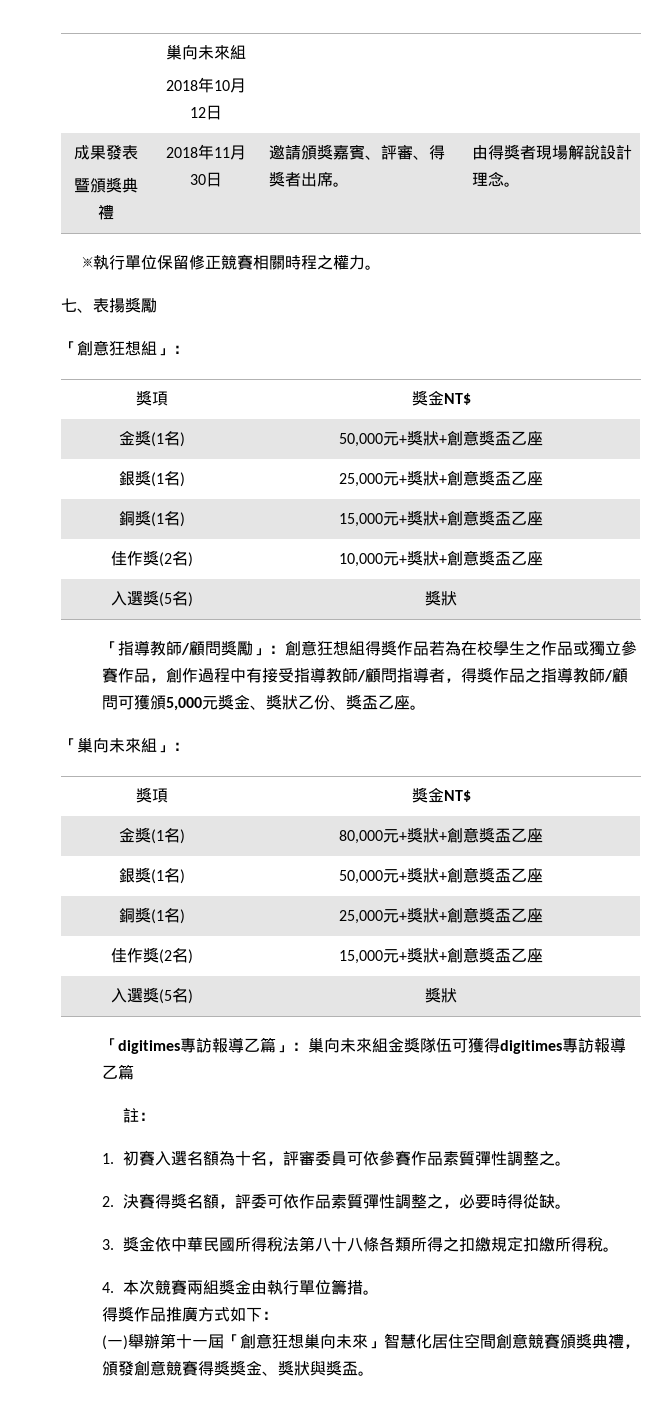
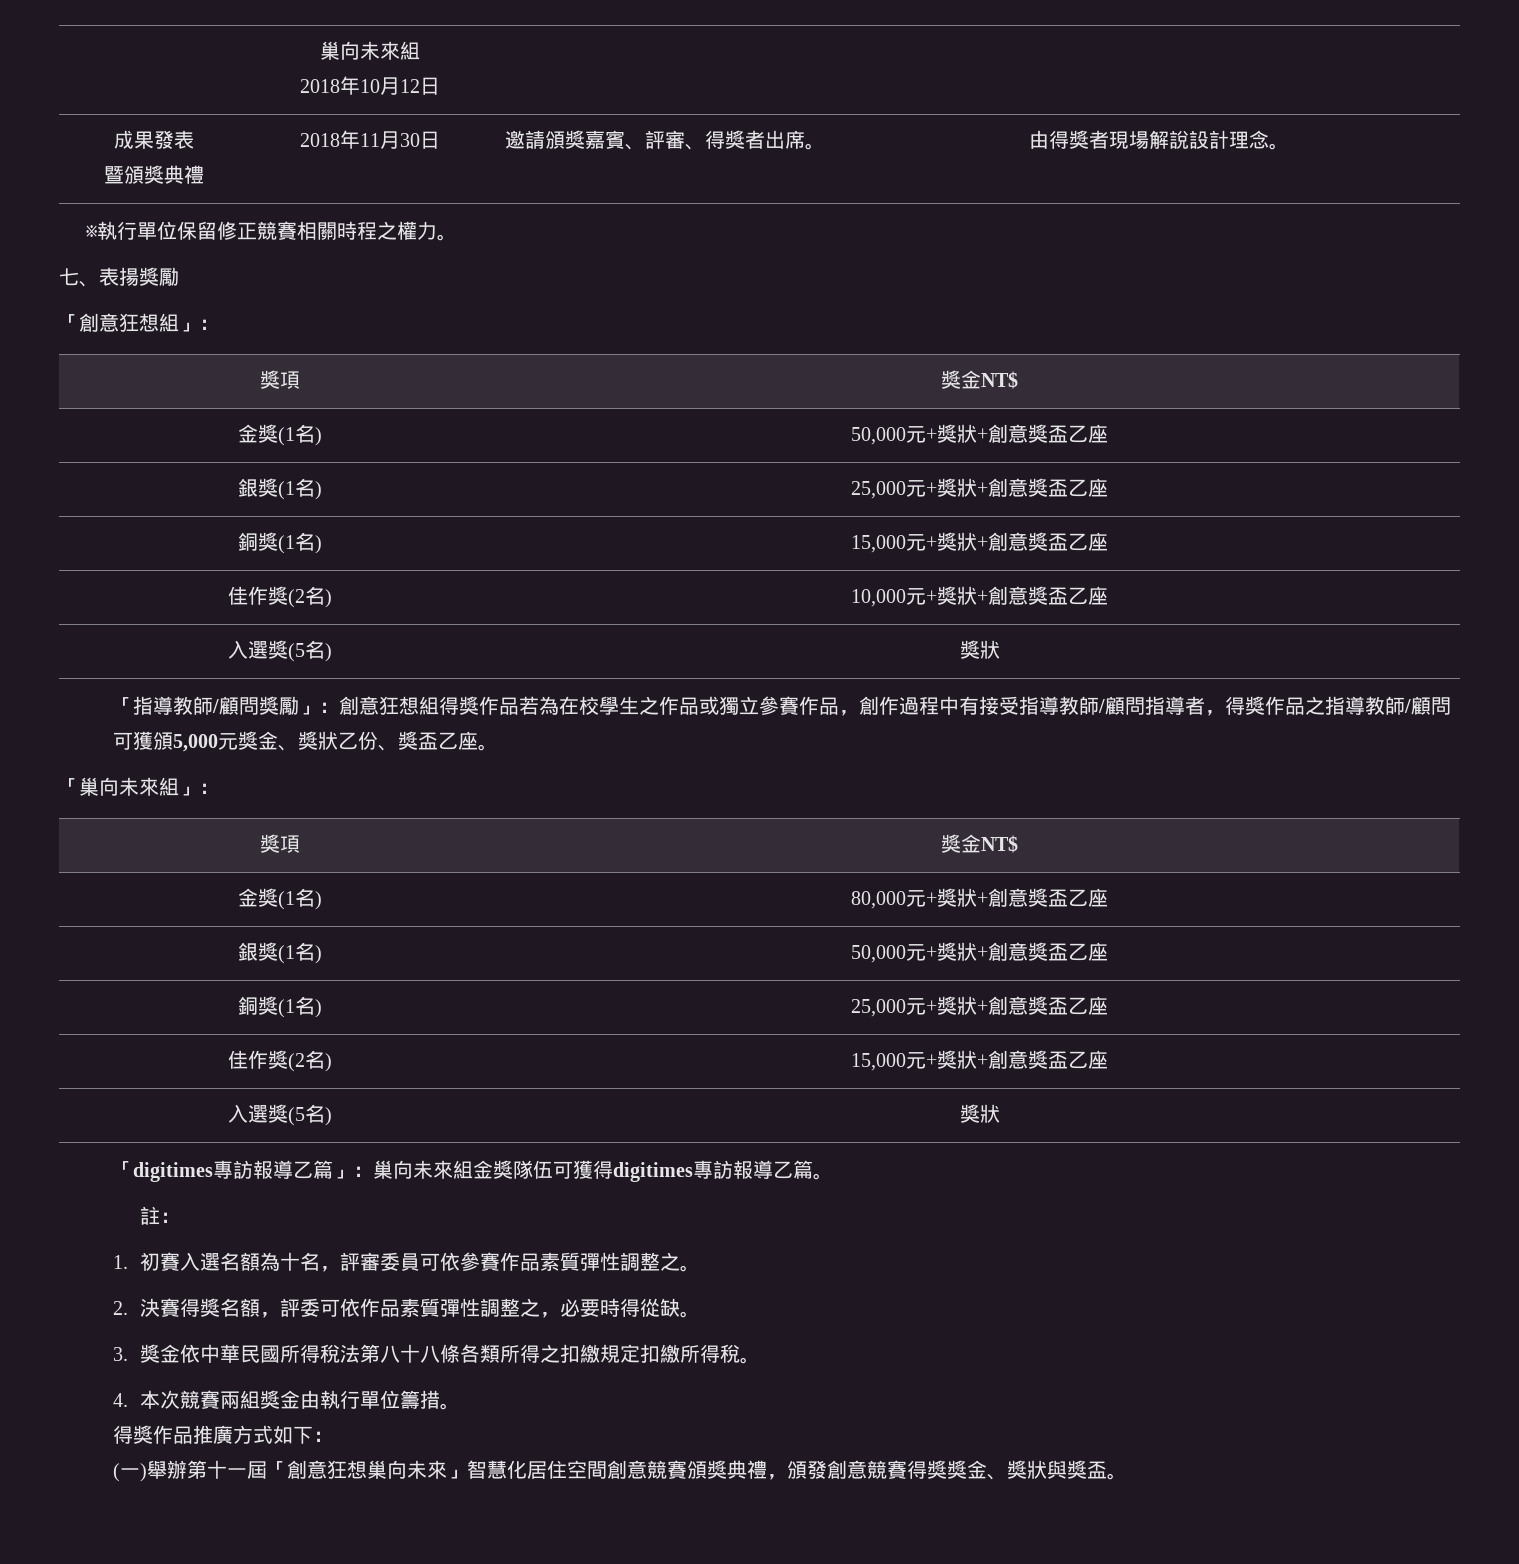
(135, 1072) none -> [813,1173,834,1180] 。

